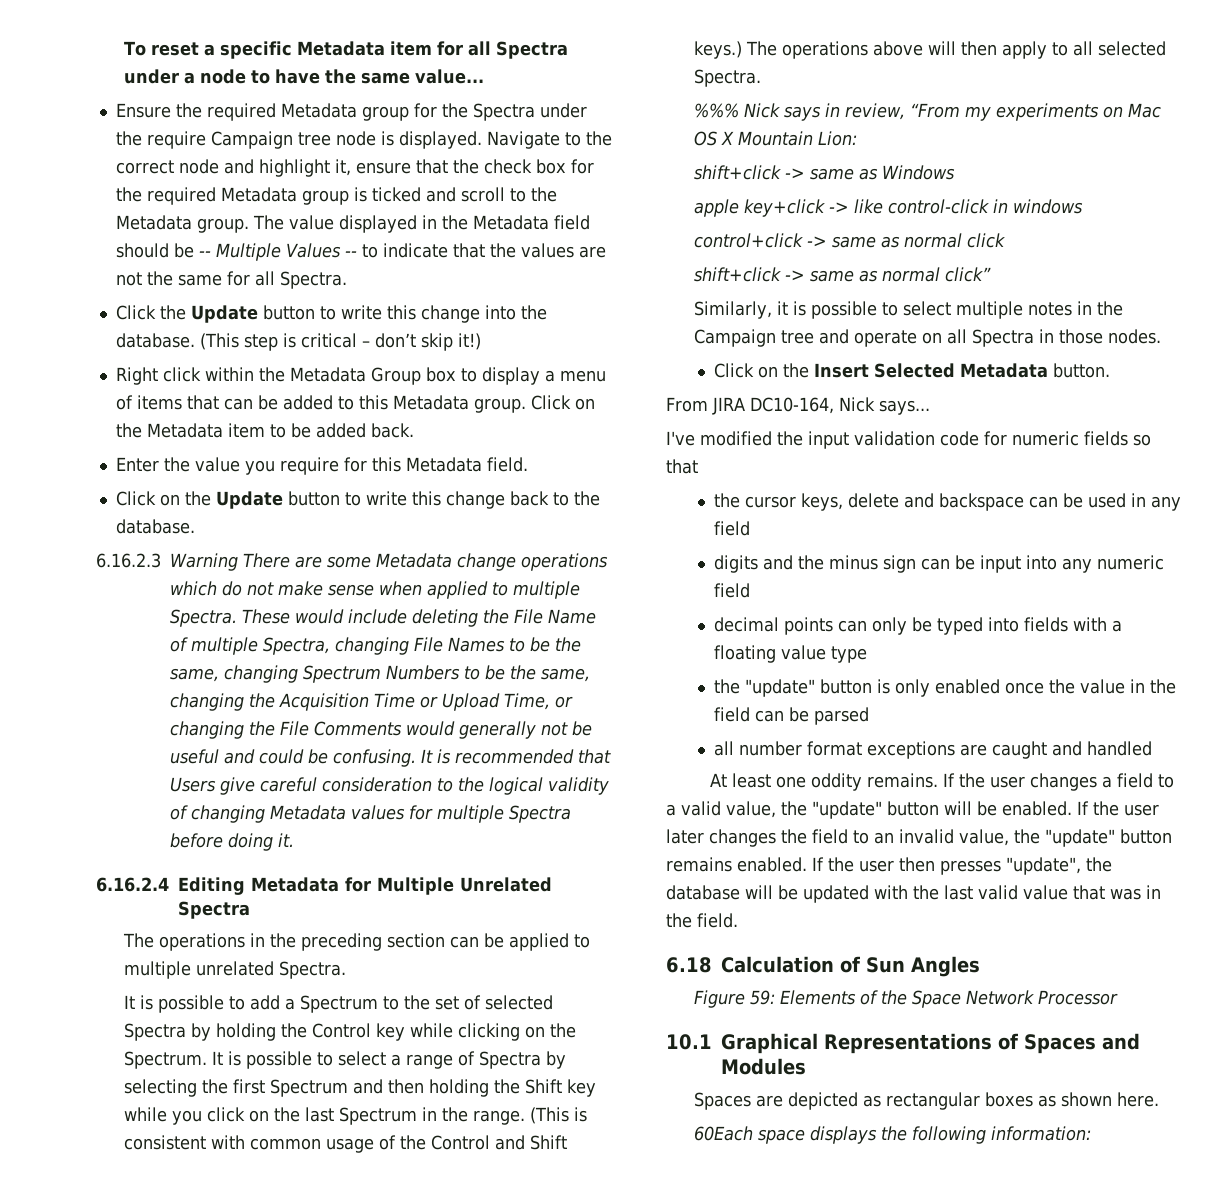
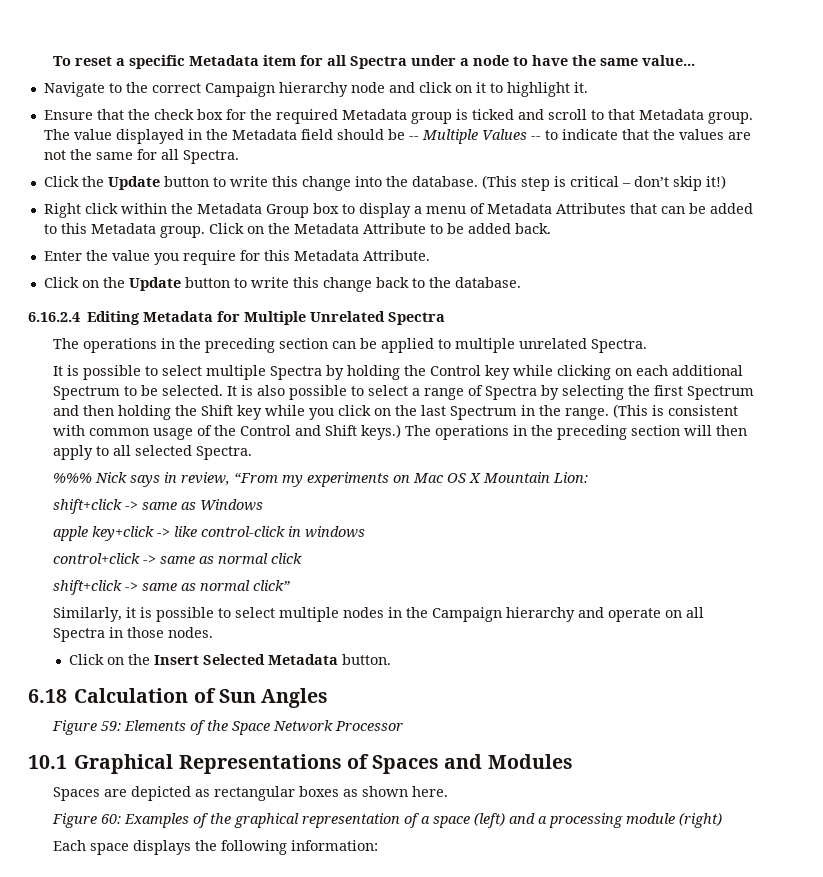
[115,103,587,121] [115,131,612,149] [115,159,411,177] Ensure the required Metadata group for the Spectra under the require Campaign tree node is displayed. Navigate to the correct node and highlight it, ensure -> [43,82,588,97] [43,110,93,120] Navigate to the correct Campaign hierarchy node and click on it to highlight it. // Ensure
[530,187,557,202] the -> [607,109,635,120] that
[136,395,182,410] items -> [486,203,626,214] Metadata Attributes
[227,423,265,438] item -> [362,223,426,234] Attribute
[486,457,528,472] field. -> [362,250,430,261] Attribute.
[96,553,608,571] [170,581,580,599] [170,609,596,627] [170,637,581,655] [170,665,590,683] [170,693,573,711] [170,721,592,739] [170,749,611,767] [170,777,609,795] [170,805,571,823] [170,833,294,851] // 6.16.2.3 Warning There are some Metadata change operations which do not make sense when applied to multiple Spectra. These would include deleting the File Name of multiple Spectra, changing File Names to be the same, changing Spectrum Numbers to be the same, changing the Acquisition Time or Upload Time, or changing the File Comments would generally not be useful and could be confusing. It is recommended that Users give careful consideration to the logical validity of changing Metadata values for multiple Spectra before doing it. -> (521, 282) none
[250,995,554,1013] add a Spectrum to the set of selected -> [161,365,266,380] select multiple
[550,1023,577,1038] [124,1051,242,1069] the Spectrum. It is -> [635,365,743,376] [52,385,285,400] each additional Spectrum to be selected. It is also
[873,41,924,56] above -> [512,425,680,440] in the preceding section
[1028,302,1073,316] notes -> [342,607,384,618] nodes
[781,330,815,344] tree -> [505,607,575,622] hierarchy
[666,397,930,415] [666,431,1151,449] [666,459,698,474] [714,493,1182,511] [714,521,751,536] [714,555,1165,573] [714,583,751,598] [714,617,1123,635] [714,645,868,663] [714,679,1177,697] [714,707,870,725] [714,741,1153,759] [710,773,1175,791] [666,801,1159,819] [666,829,1172,847] [666,857,1112,875] [666,885,1161,903] [666,913,738,928] // From JIRA DC10-164, Nick says... // I've modified the input validation code for numeric fields so that // the cursor keys, delete and backspace can be used in any field // digits and the minus sign can be input into any numeric field // decimal points can only be typed into fields with a floating value type // the "update" button is only enabled once the value in the field can be parsed // all number format exceptions are caught and handled // At least one oddity remains. If the user changes a field to a valid value, the "update" button will be enabled. If the user later changes the field to an invalid value, the "update" button remains enabled. If the user then presses "update", the database will be updated with the last valid value that was in the field. -> (391, 659) none
[694,1126,754,1141] 60Each -> [51,812,722,828] [52,840,86,851] Figure 60: Examples of the graphical representation of a space (left) and a processing module (right) // Each

